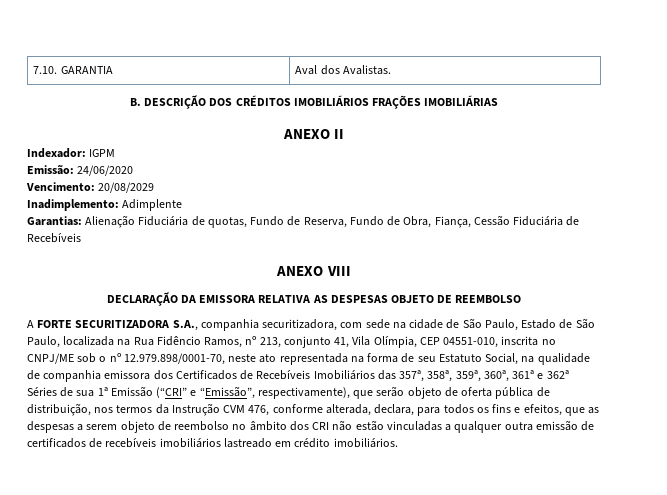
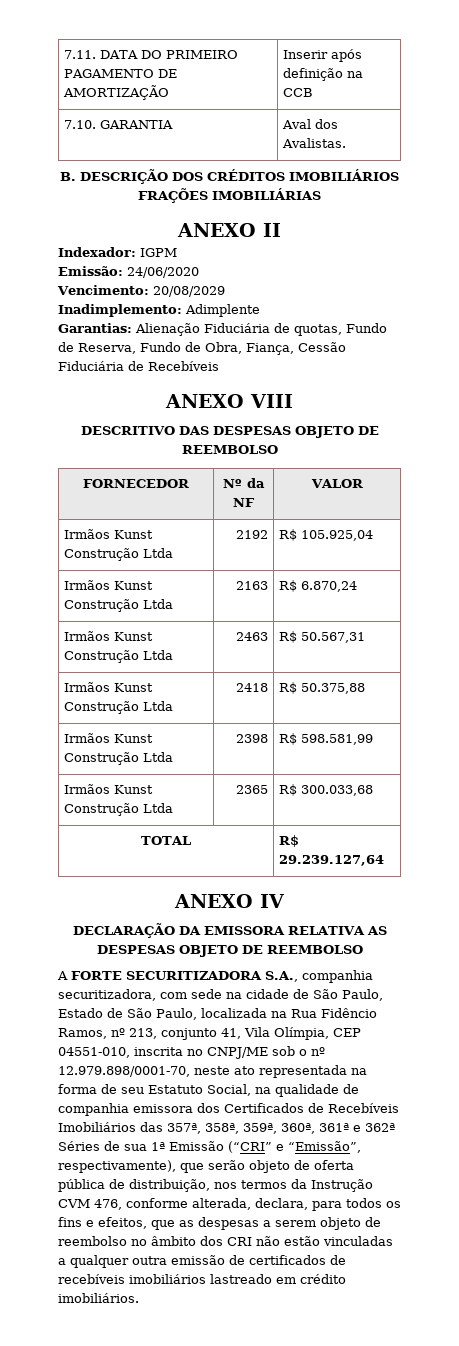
(33, 70) none -> [63,50,238,59] [63,69,177,78] [62,85,169,100] [282,49,362,62] [282,68,363,81] [282,88,313,97] 7.11. DATA DO PRIMEIRO PAGAMENTO DE AMORTIZAÇÃO | Inserir após definição na CCB //
(351, 271) none -> [80,426,379,438] [181,445,278,454] [83,479,189,488] [223,478,265,488] [233,498,255,507] [310,479,363,488] [63,529,153,539] [63,548,173,561] [236,530,269,539] [278,529,373,541] [63,580,153,590] [63,599,173,612] [236,581,269,590] [278,580,357,592] [63,631,153,641] [63,650,173,663] [236,632,269,641] [278,631,365,643] [63,682,153,692] [63,701,173,714] [236,683,269,692] [278,682,365,694] [63,733,153,743] [63,752,173,765] [236,734,269,743] [278,733,373,745] [63,784,153,794] [63,803,173,816] [236,785,269,794] [278,784,373,796] [141,836,191,845] [278,835,299,847] [278,855,384,866] [174,894,285,908] // DESCRITIVO DAS DESPESAS OBJETO DE REEMBOLSO // FORNECEDOR | Nº da NF | VALOR // Irmãos Kunst Construção Ltda | 2192 | R$ 105.925,04 // Irmãos Kunst Construção Ltda | 2163 | R$ 6.870,24 // Irmãos Kunst Construção Ltda | 2463 | R$ 50.567,31 // Irmãos Kunst Construção Ltda | 2418 | R$ 50.375,88 // Irmãos Kunst Construção Ltda | 2398 | R$ 598.581,99 // Irmãos Kunst Construção Ltda | 2365 | R$ 300.033,68 // TOTAL | R$ 29.239.127,64 // ANEXO IV

